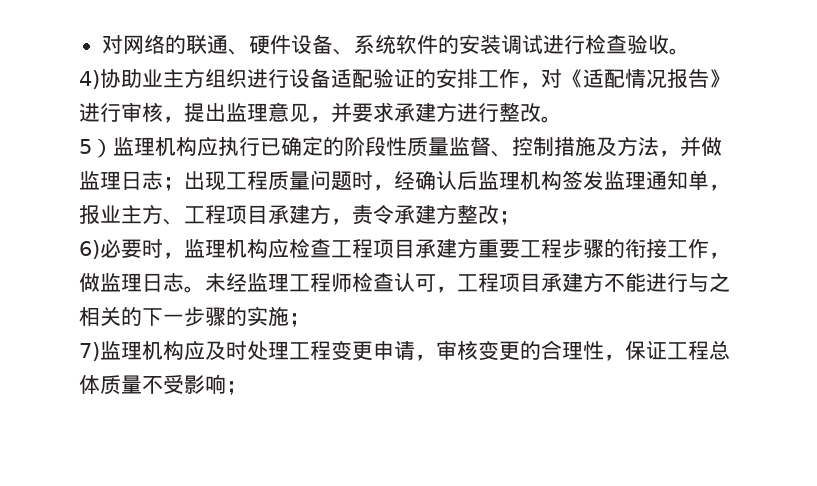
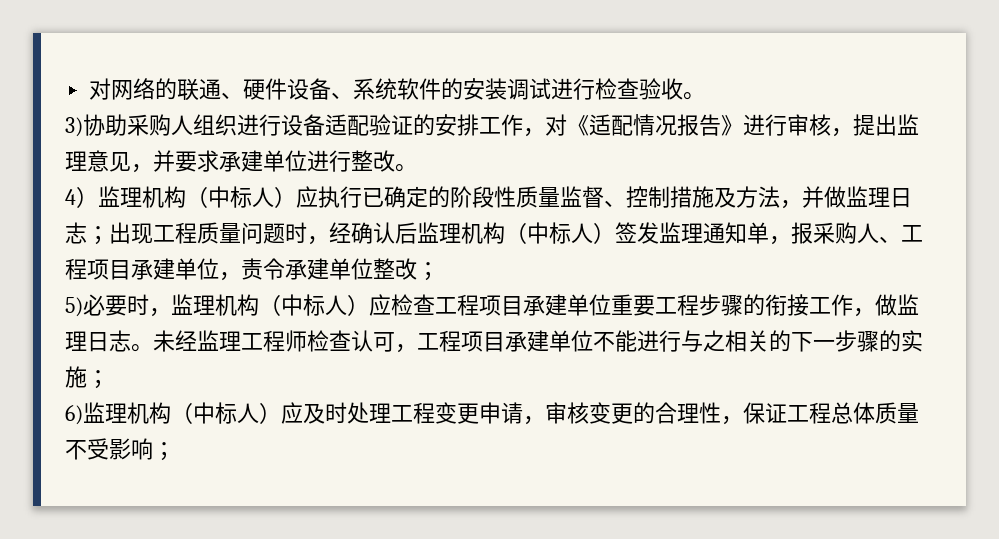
[79,68,205,89] 4)协助业主方 -> [65,114,193,137] 3)协助采购人
[436,102,457,122] 方 -> [263,150,307,172] 单位
[79,139,92,154] 5 -> [65,189,76,205] 4
(197, 146) none -> [186,186,296,208] （中标人）
(562, 180) none -> [505,222,615,244] （中标人）
[100,204,163,224] 业主方 -> [813,222,879,244] 采购人
[310,204,331,224] 方 -> [175,258,219,280] 单位
[436,204,457,224] 方 -> [329,258,373,280] 单位
[79,240,100,259] 6) -> [65,297,83,317] 5)
(268, 248) none -> [259,294,369,316] （中标人）
[457,238,478,258] 方 -> [567,294,611,316] 单位
[583,272,604,292] 方 -> [549,330,593,352] 单位
[79,341,184,361] 7)监理机构 -> [65,402,281,425] 6)监理机构（中标人）

